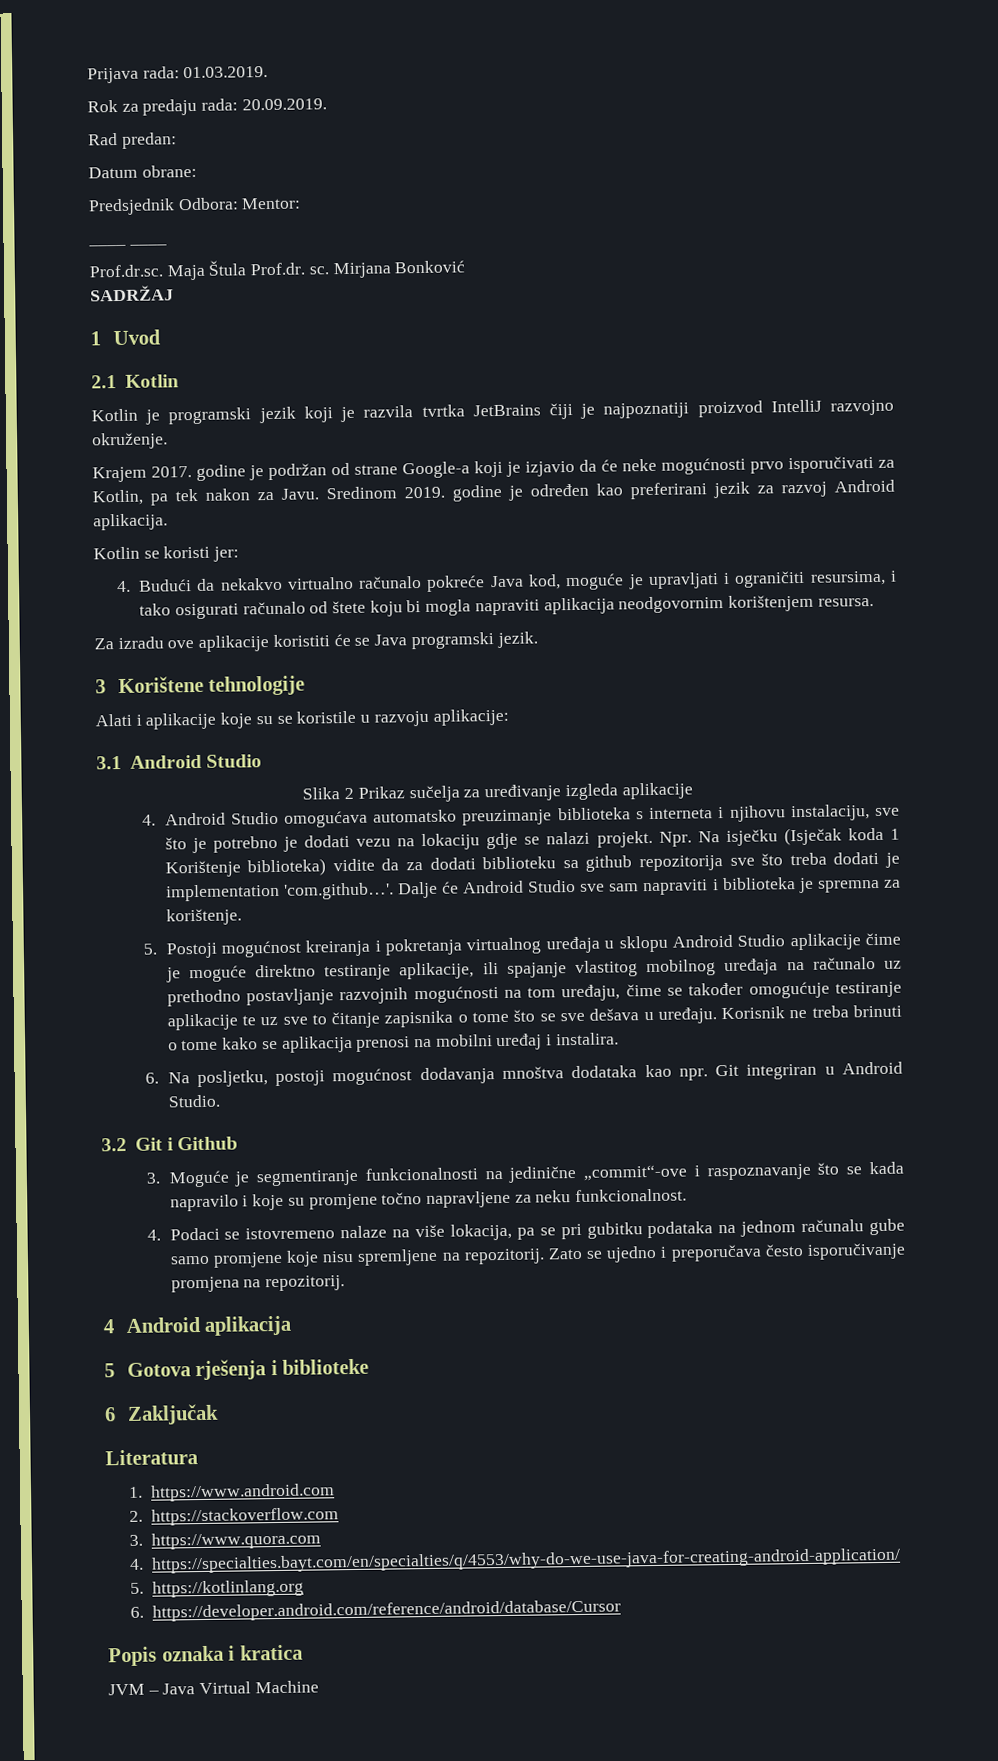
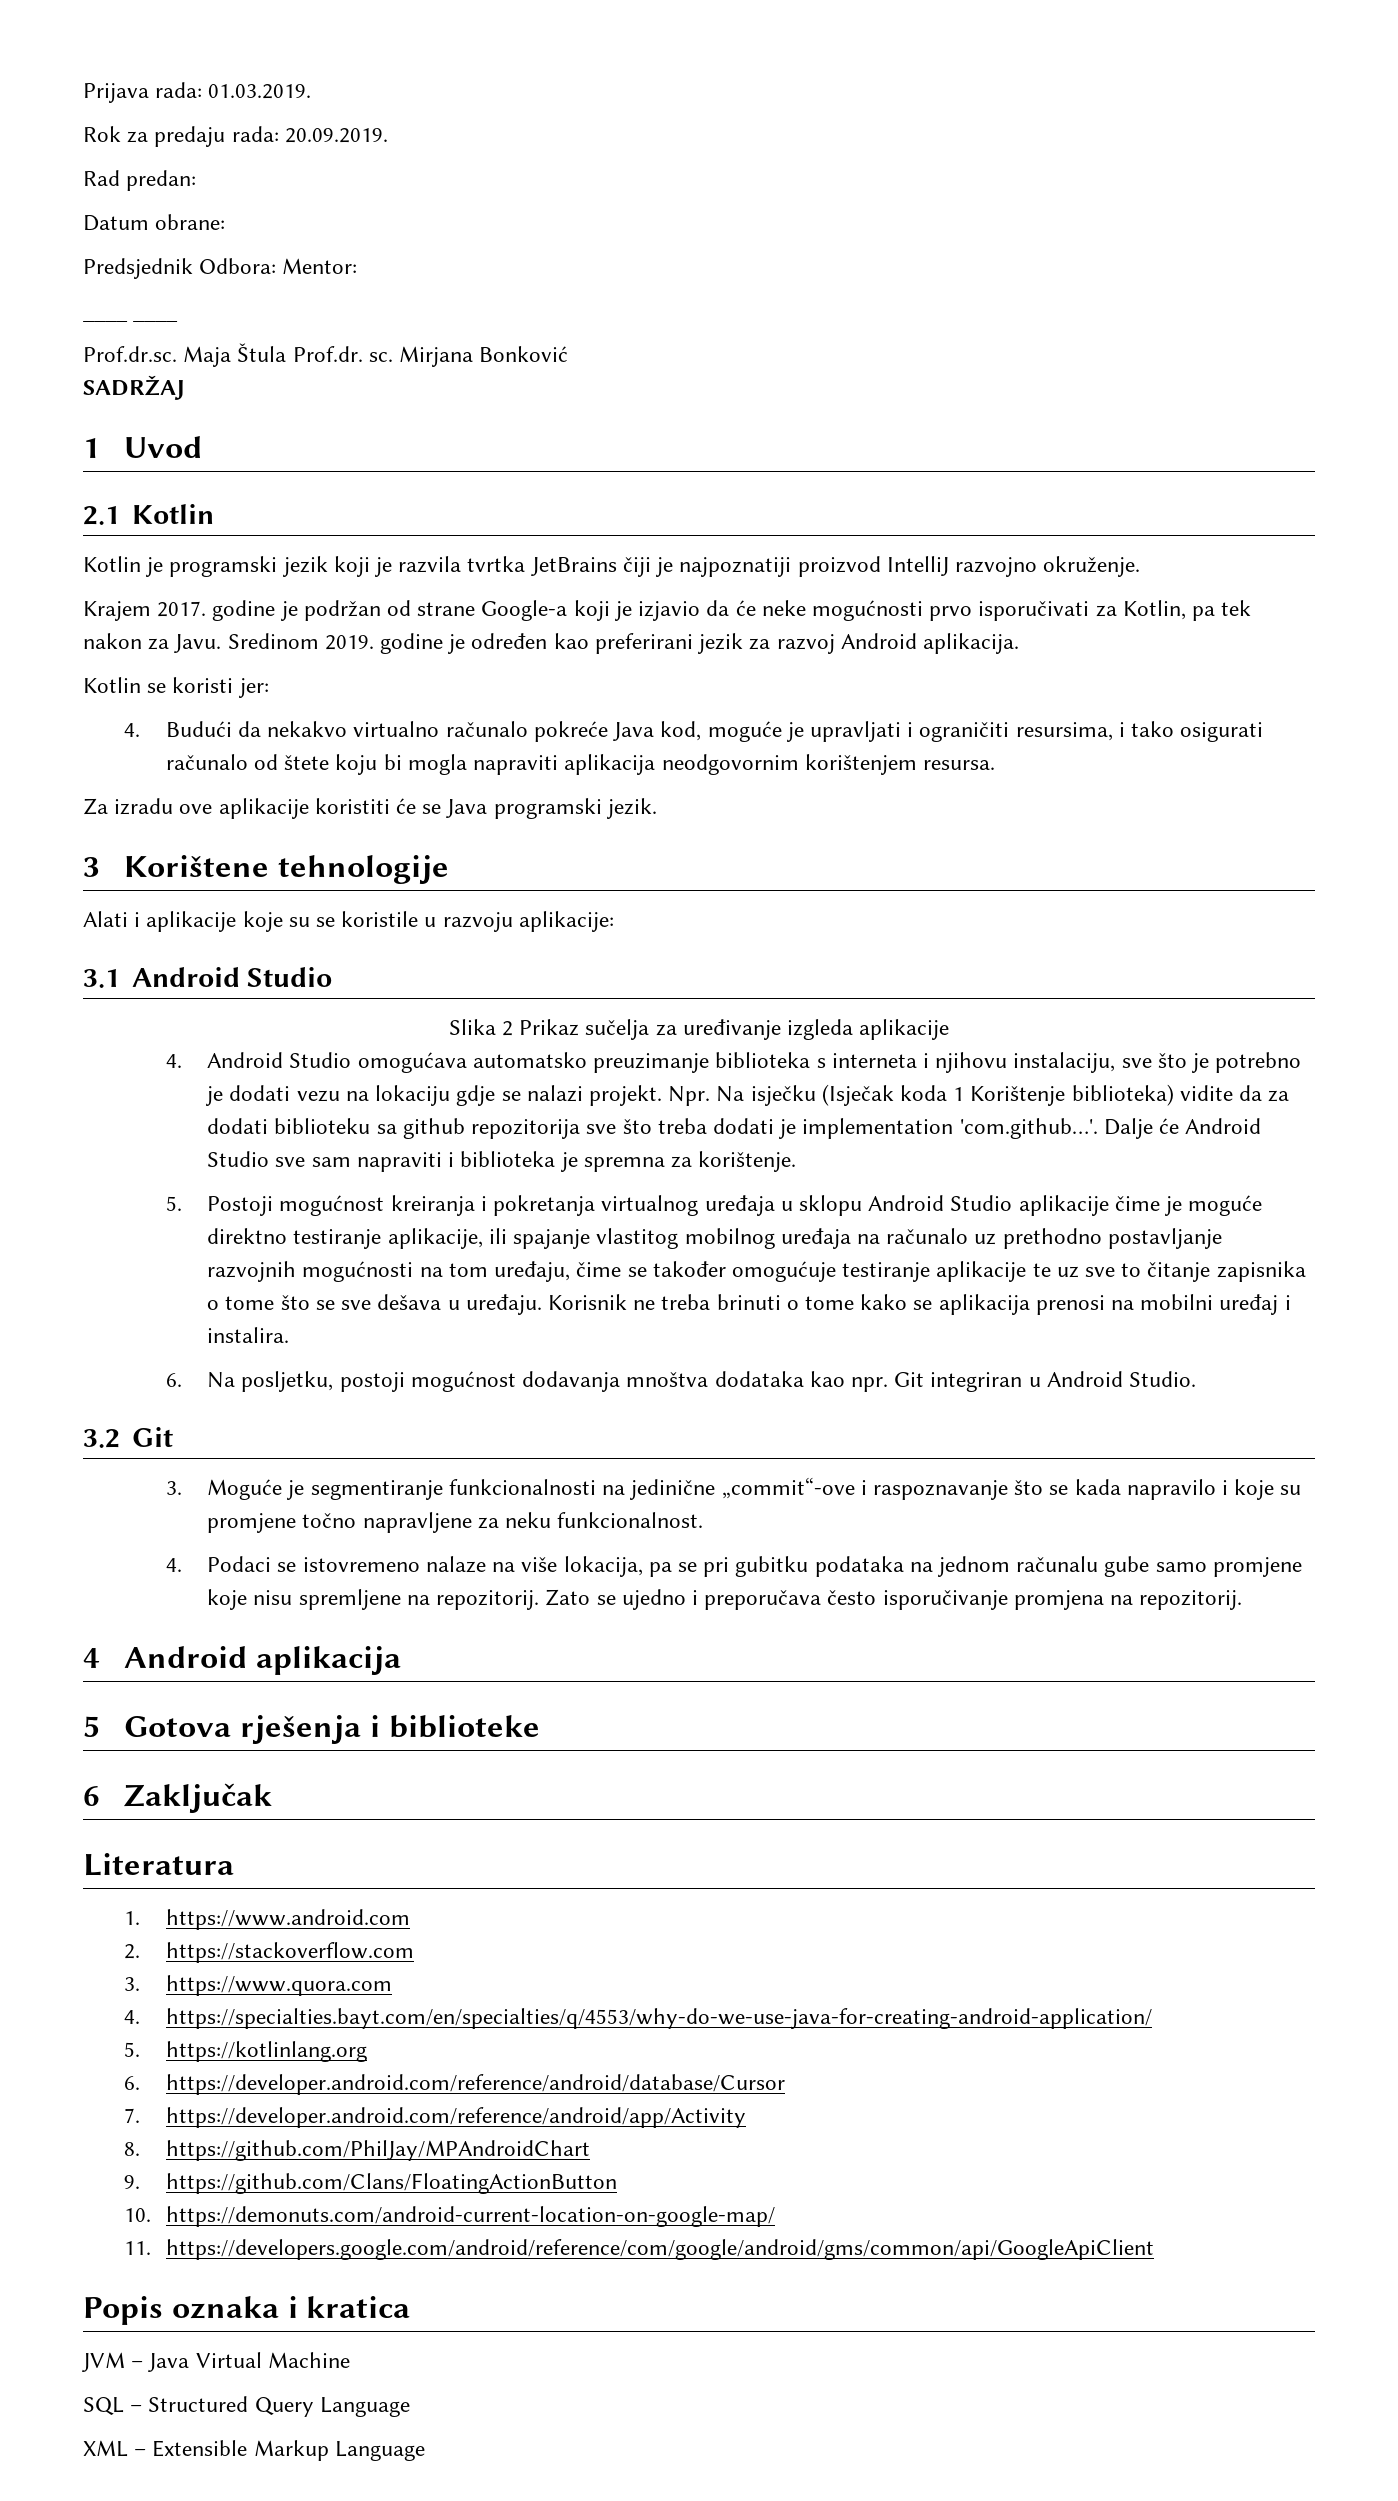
[167,1136,239,1151] i Github -> (173, 1437) none
(622, 1610) none -> [124,2107,746,2128] [124,2140,590,2161] [124,2173,617,2194] [124,2206,775,2227] [124,2239,1154,2260] // 7. https://developer.android.com/reference/android/app/Activity // 8. https://github.com/PhilJay/MPAndroidChart // 9. https://github.com/Clans/FloatingActionButton // 10. https://demonuts.com/android-current-location-on-google-map/ // 11. https://developers.google.com/android/reference/com/google/android/gms/common/api/GoogleApiClient
(319, 1687) none -> [83,2396,410,2417] [83,2440,425,2461] // SQL – Structured Query Language // XML – Extensible Markup Language

